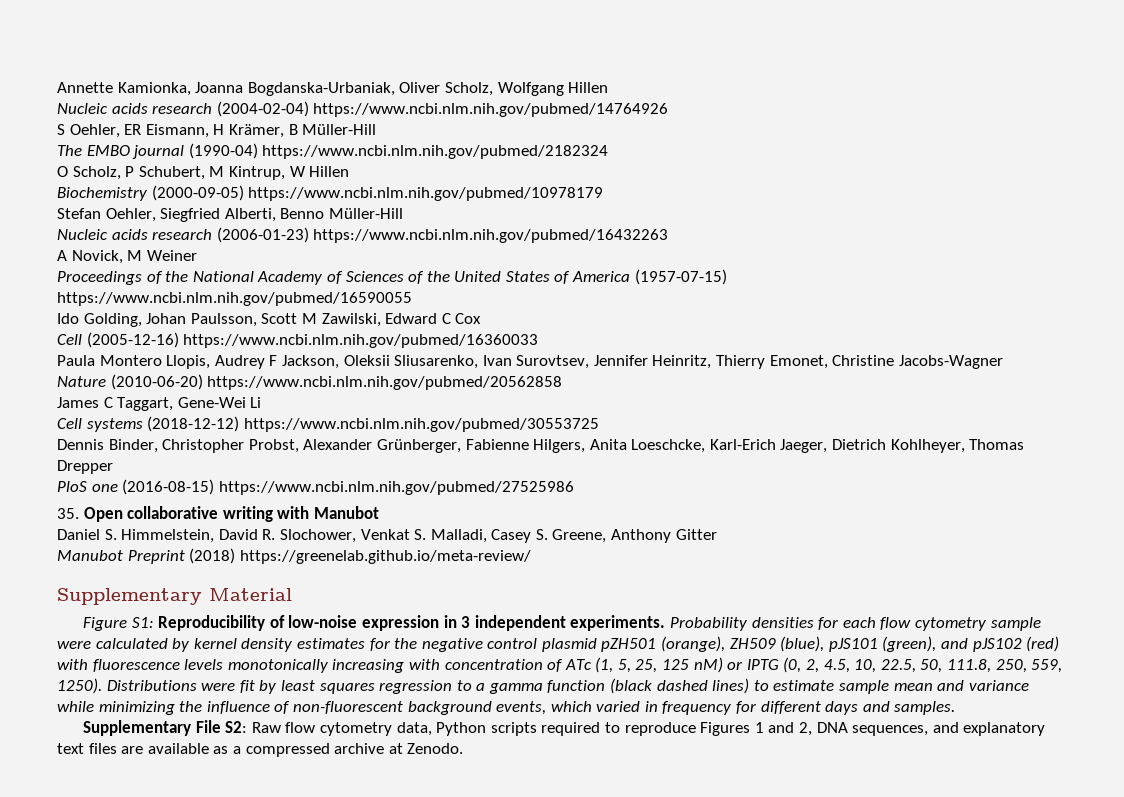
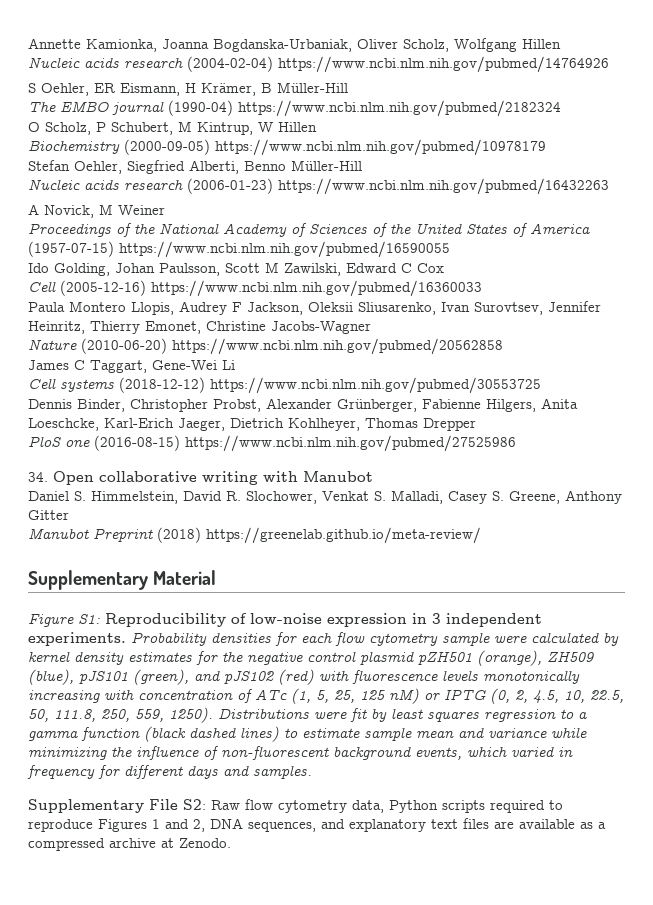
[57,508,79,519] 35. -> [28,472,48,482] 34.

